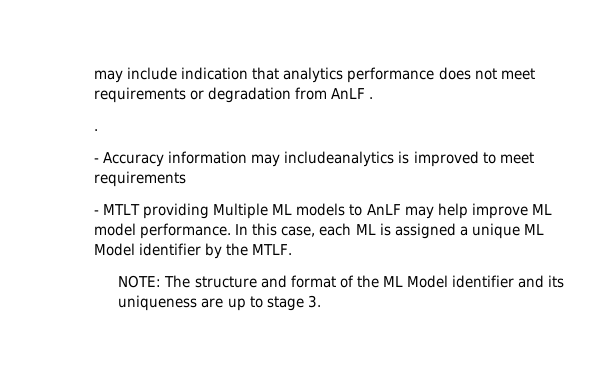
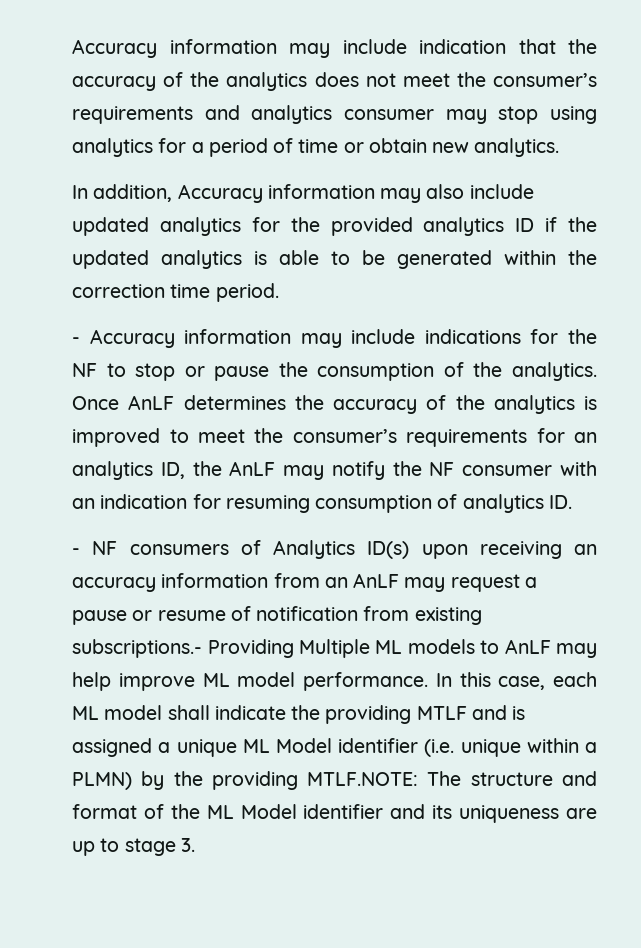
(94, 76) none -> [72,39,277,58] Accuracy information
[283,67,535,83] [94,87,374,103] [94,129,99,131] [94,151,395,167] analytics performance does not meet requirements or degradation from AnLF . // . // - Accuracy information may includeanalytics -> [567,39,597,54] [72,72,598,91] [72,105,597,124] [72,138,560,157] [72,184,534,203] [72,217,598,236] [72,250,598,269] [72,283,279,302] [72,329,597,348] [72,362,597,381] [72,395,575,414] the accuracy of the analytics does not meet the consumer’s requirements and analytics consumer may stop using analytics for a period of time or obtain new analytics. // In addition, Accuracy information may also include updated analytics for the provided analytics ID if the updated analytics is able to be generated within the correction time period. // - Accuracy information may include indications for the NF to stop or pause the consumption of the analytics. Once AnLF determines the accuracy of the analytics
[94,171,187,187] [94,203,210,219] requirements // - MTLT providing -> [254,428,597,447] [72,461,597,480] [72,494,572,513] [72,540,598,559] [72,573,537,592] [72,606,482,625] [72,639,294,658] the consumer’s requirements for an analytics ID, the AnLF may notify the NF consumer with an indication for resuming consumption of analytics ID. // - NF consumers of Analytics ID(s) upon receiving an accuracy information from an AnLF may request a pause or resume of notification from existing subscriptions.- Providing
(376, 229) none -> [104,705,507,724] model shall indicate the providing MTLF and
[205,243,293,259] [118,275,162,288] by the MTLF. // NOTE: -> [424,738,597,757] [72,771,419,790] (i.e. unique within a PLMN) by the providing MTLF.NOTE:

